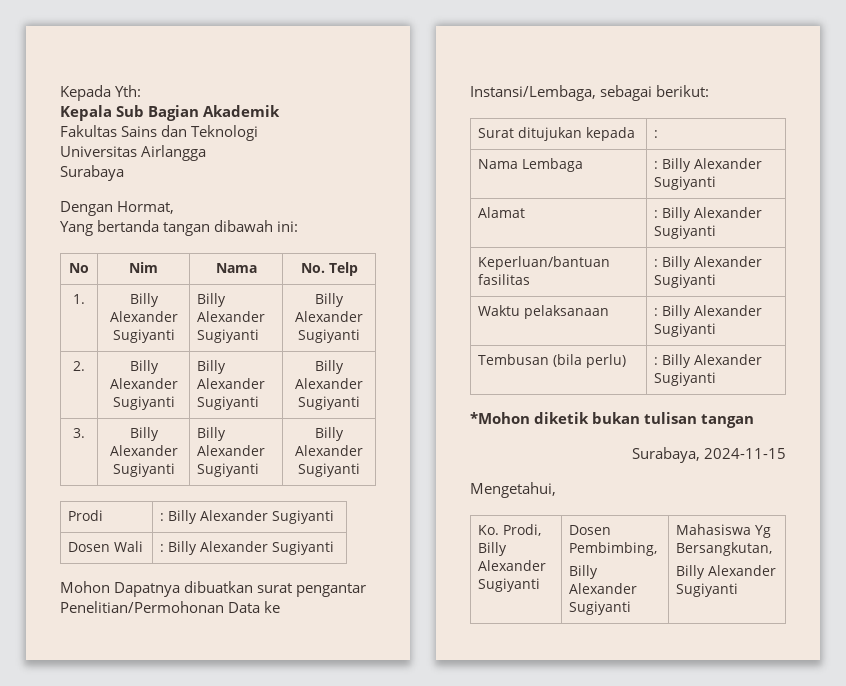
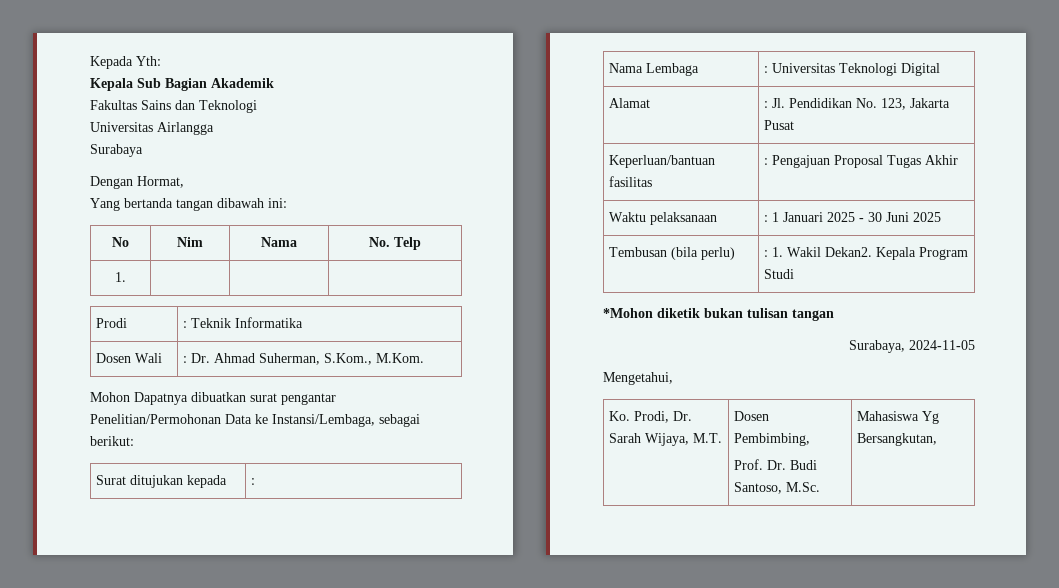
[129,293,159,307] [109,311,178,322] [112,329,175,343] [197,293,227,307] [197,311,266,322] [197,329,260,343] [315,293,344,307] [295,311,363,322] [298,329,360,343] [73,361,85,371] [129,360,159,374] [109,378,178,389] [112,396,175,410] [197,360,227,374] [197,378,266,389] [197,396,260,410] [315,360,344,374] [295,378,363,389] [298,396,360,410] [73,428,85,438] [129,427,159,441] [109,445,178,456] [112,463,175,477] [197,427,227,441] [197,445,266,456] [197,463,260,477] [315,427,344,441] [295,445,363,456] [298,463,360,477] Billy Alexander Sugiyanti | Billy Alexander Sugiyanti | Billy Alexander Sugiyanti // 2. | Billy Alexander Sugiyanti | Billy Alexander Sugiyanti | Billy Alexander Sugiyanti // 3. | Billy Alexander Sugiyanti | Billy Alexander Sugiyanti | Billy Alexander Sugiyanti -> (126, 277) | |
[168,510,335,524] Billy Alexander Sugiyanti -> [191,317,304,328] Teknik Informatika
[168,541,335,555] Billy Alexander Sugiyanti -> [191,353,425,365] Dr. Ahmad Suherman, S.Kom., M.Kom.
[662,158,763,172] [654,176,717,190] Billy Alexander Sugiyanti -> [772,63,941,76] Universitas Teknologi Digital
[662,207,763,221] [654,225,717,239] Billy Alexander Sugiyanti -> [772,98,951,110] [764,120,795,130] Jl. Pendidikan No. 123, Jakarta Pusat
[662,256,763,270] [654,274,717,288] Billy Alexander Sugiyanti -> [772,155,959,168] Pengajuan Proposal Tugas Akhir
[662,305,763,319] [654,323,717,337] [478,354,627,368] [654,354,763,368] [654,372,717,386] Billy Alexander Sugiyanti // Tembusan (bila perlu) | : Billy Alexander Sugiyanti -> [772,212,942,222] [609,247,736,260] [764,247,969,260] [764,269,795,279] 1 Januari 2025 - 30 Juni 2025 // Tembusan (bila perlu) | : 1. Wakil Dekan2. Kepala Program Studi
[704,448,786,459] 2024-11-15 -> [909,340,975,350] 2024-11-05
[478,542,508,556] [478,560,547,571] [478,578,541,592] [569,525,612,535] [569,542,658,556] [569,565,599,579] [569,583,638,594] [569,601,632,615] Billy Alexander Sugiyanti | Dosen Pembimbing, // Billy Alexander Sugiyanti -> [673,411,693,421] [609,433,723,446] [734,411,770,421] [734,433,811,446] [734,459,818,470] [734,482,821,494] Dr. Sarah Wijaya, M.T. | Dosen Pembimbing, // Prof. Dr. Budi Santoso, M.Sc.
[676,565,777,579] [676,583,739,597] // Billy Alexander Sugiyanti -> (938, 439) none

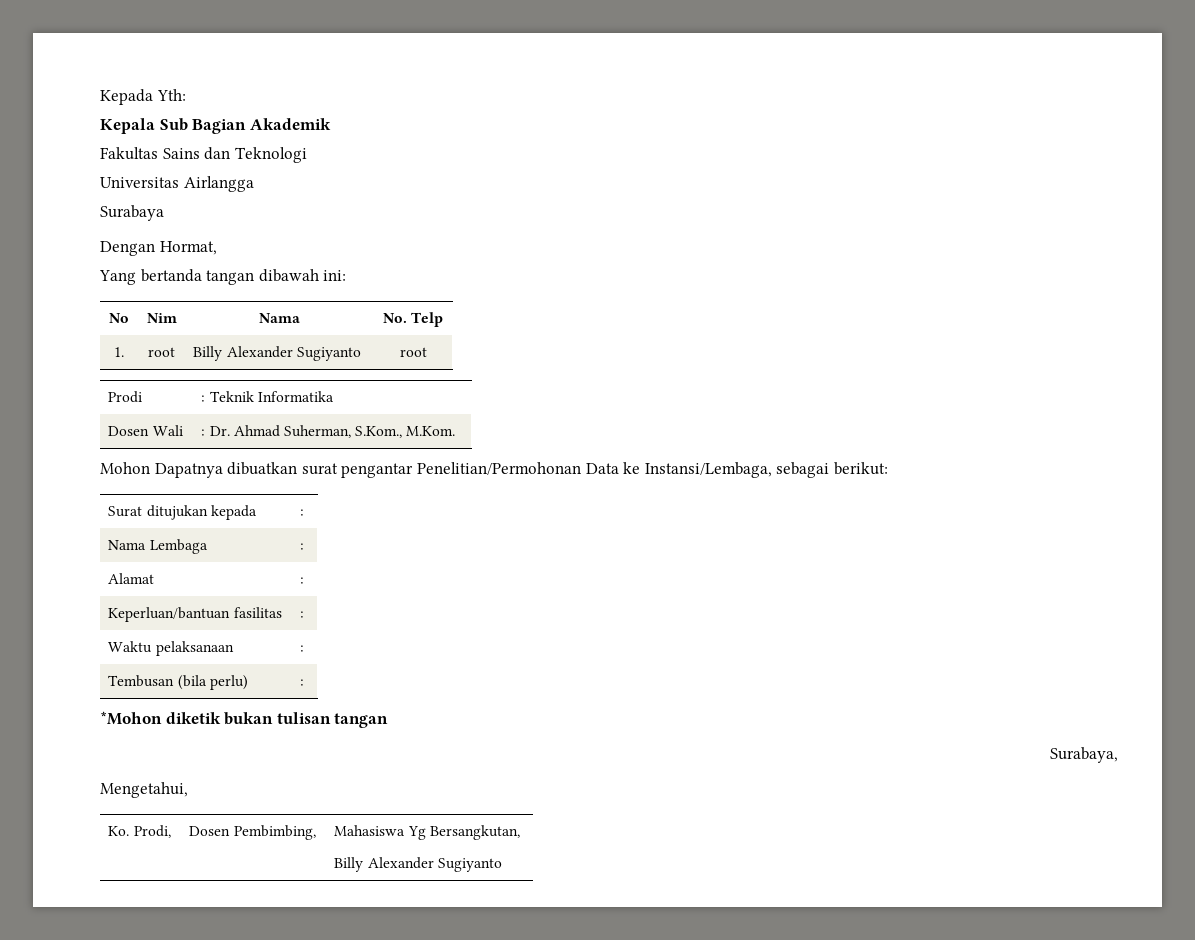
(126, 277) | | -> [148,347,175,357] [193,346,361,361] [399,347,427,357] root | Billy Alexander Sugiyanto | root
[772,63,941,76] Universitas Teknologi Digital -> (305, 546) none
[772,98,951,110] [764,120,795,130] Jl. Pendidikan No. 123, Jakarta Pusat -> (305, 580) none
[772,155,959,168] Pengajuan Proposal Tugas Akhir -> (305, 614) none
[772,212,942,222] [609,247,736,260] [764,247,969,260] [764,269,795,279] 1 Januari 2025 - 30 Juni 2025 // Tembusan (bila perlu) | : 1. Wakil Dekan2. Kepala Program Studi -> [108,675,248,690] [300,679,305,686] // Tembusan (bila perlu) | :
[909,340,975,350] 2024-11-05 -> (1118, 755) none
[673,411,693,421] [609,433,723,446] [734,411,770,421] [734,433,811,446] [734,459,818,470] [734,482,821,494] Dr. Sarah Wijaya, M.T. | Dosen Pembimbing, // Prof. Dr. Budi Santoso, M.Sc. -> [189,825,316,840] | Dosen Pembimbing,
(938, 439) none -> [334,857,502,872] // Billy Alexander Sugiyanto

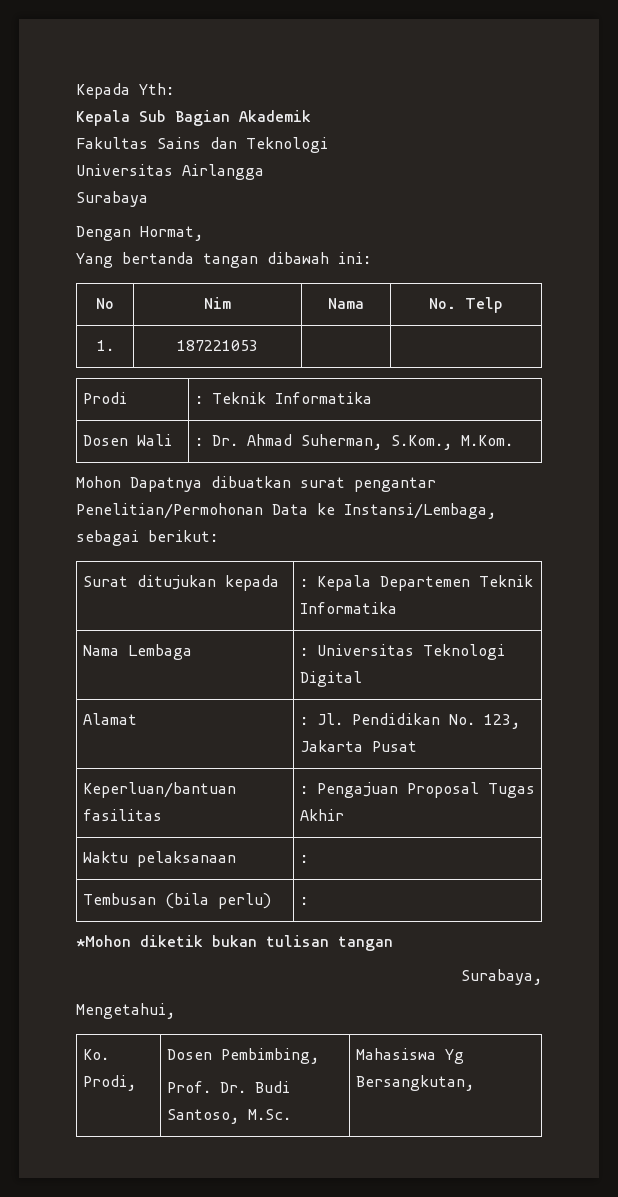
[148,347,175,357] [193,346,361,361] [399,347,427,357] root | Billy Alexander Sugiyanto | root -> [177,340,258,351] 187221053 | |
(305, 512) none -> [316,575,533,591] [299,602,397,614] Kepala Departemen Teknik Informatika
(305, 546) none -> [316,644,505,660] [299,671,362,687] Universitas Teknologi Digital
(305, 580) none -> [316,713,520,729] [299,740,417,752] Jl. Pendidikan No. 123, Jakarta Pusat
(305, 614) none -> [316,782,535,798] [299,809,344,821] Pengajuan Proposal Tugas Akhir
(316, 832) none -> [166,1081,290,1093] [166,1109,291,1124] // Prof. Dr. Budi Santoso, M.Sc.
[334,857,502,872] // Billy Alexander Sugiyanto -> (474, 1083) none

